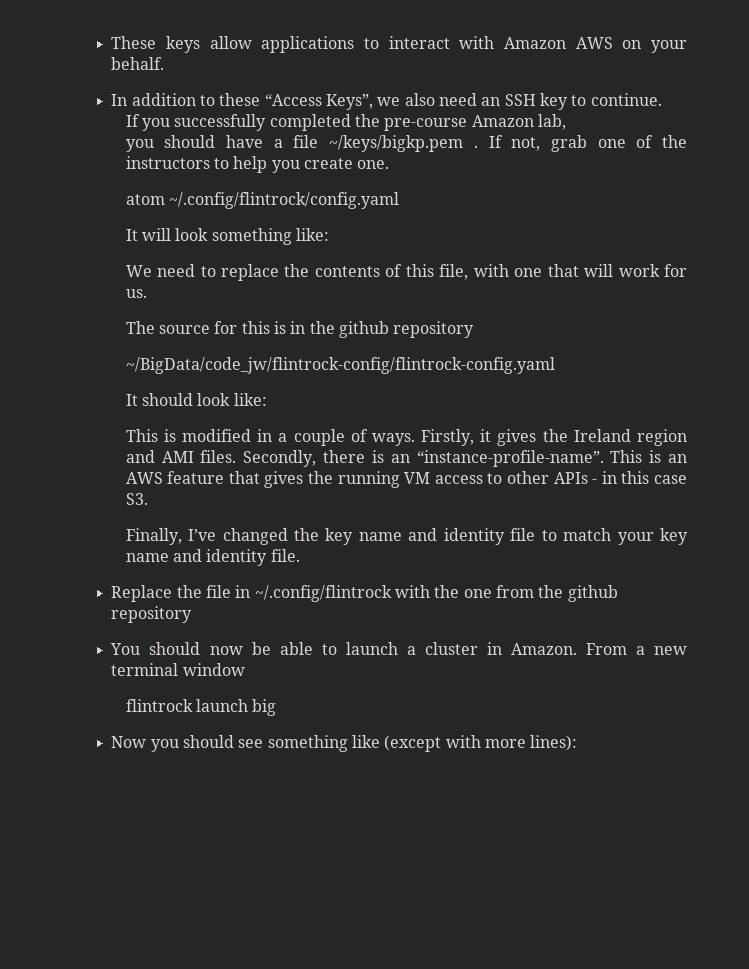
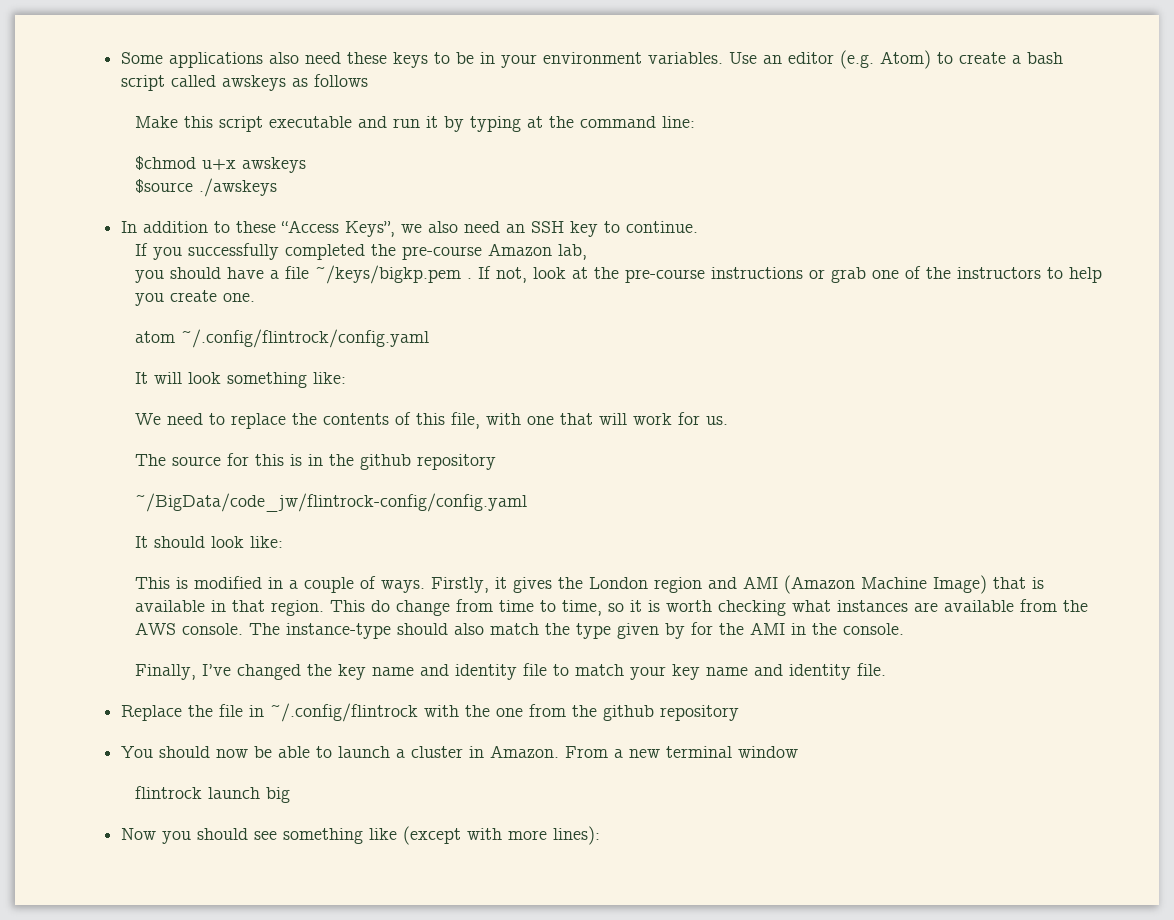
[111,36,688,53] [111,57,165,70] These keys allow applications to interact with Amazon AWS on your behalf. -> [120,50,1063,69] [120,74,368,91] [135,116,696,132] [135,156,307,173] [135,178,278,197] Some applications also need these keys to be in your environment variables. Use an editor (e.g. Atom) to create a bash script called awskeys as follows // Make this script executable and run it by typing at the command line: // $chmod u+x awskeys // $source ./awskeys
(541, 144) none -> [533,267,826,283] look at the pre-course instructions or
[125,357,555,374] ~/BigData/code_jw/flintrock-config/flintrock-config.yaml -> [135,493,528,512] ~/BigData/code_jw/flintrock-config/config.yaml
[573,429,631,442] Ireland -> [589,577,649,589] London
[200,450,687,467] [125,471,688,488] [125,493,148,505] files. Secondly, there is an “instance-profile-name”. This is an AWS feature that gives the running VM access to other APIs - in this case S3. -> [784,575,1045,594] [135,599,1089,616] [135,622,905,639] (Amazon Machine Image) that is available in that region. This do change from time to time, so it is worth checking what instances are available from the AWS console. The instance-type should also match the type given by for the AMI in the console.

